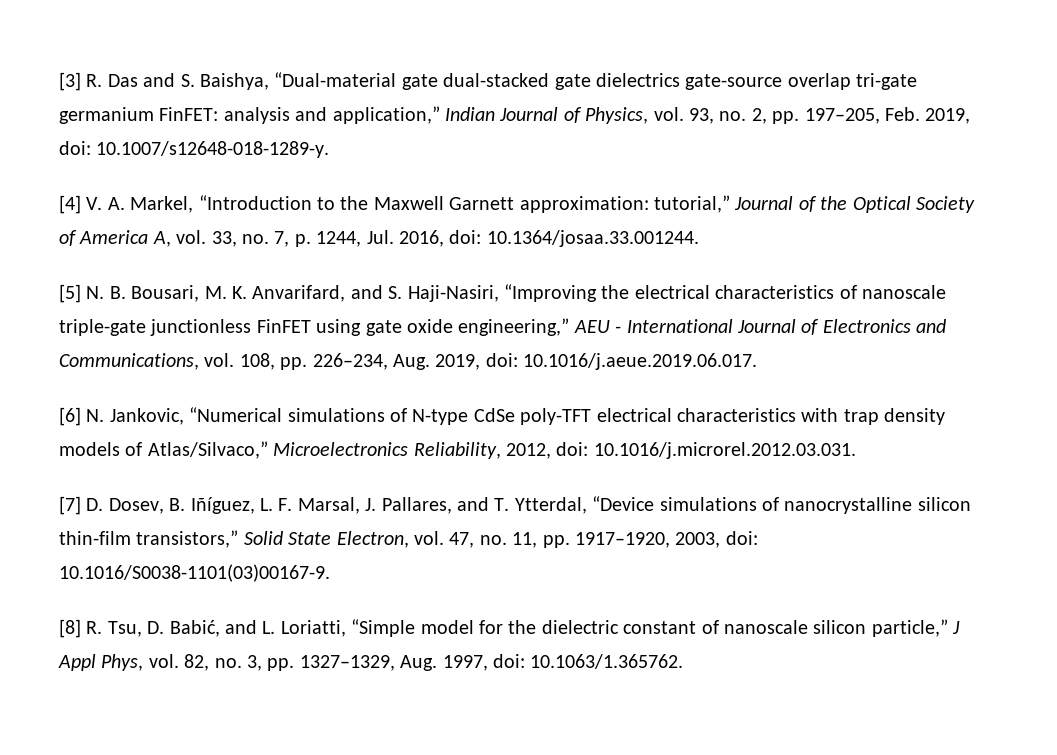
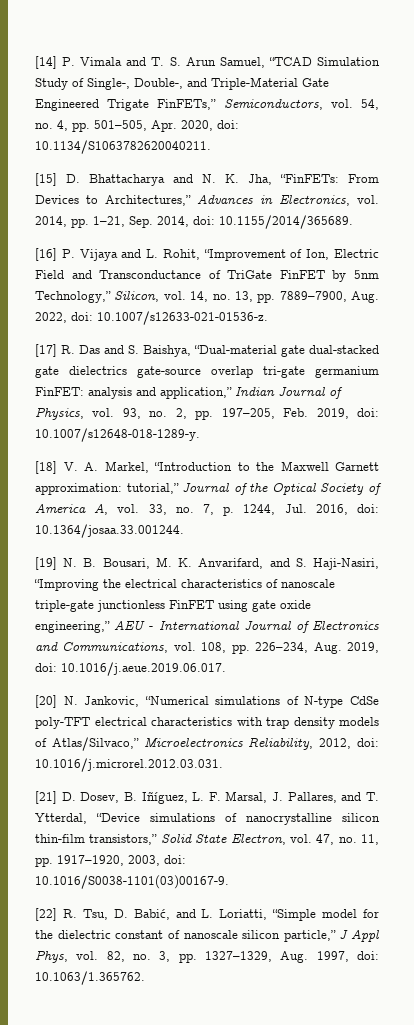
[59,72,81,91] [3] -> [35,56,380,69] [35,77,329,90] [35,99,379,111] [35,120,239,132] [35,140,211,154] [35,173,379,186] [35,195,379,206] [35,215,353,229] [35,248,379,261] [35,270,379,282] [35,291,379,303] [35,311,268,325] [35,344,57,357] [14] P. Vimala and T. S. Arun Samuel, “TCAD Simulation Study of Single-, Double-, and Triple-Material Gate Engineered Trigate FinFETs,” Semiconductors, vol. 54, no. 4, pp. 501–505, Apr. 2020, doi: 10.1134/S1063782620040211. // [15] D. Bhattacharya and N. K. Jha, “FinFETs: From Devices to Architectures,” Advances in Electronics, vol. 2014, pp. 1–21, Sep. 2014, doi: 10.1155/2014/365689. // [16] P. Vijaya and L. Rohit, “Improvement of Ion, Electric Field and Transconductance of TriGate FinFET by 5nm Technology,” Silicon, vol. 14, no. 13, pp. 7889–7900, Aug. 2022, doi: 10.1007/s12633-021-01536-z. // [17]
[59,195,81,214] [4] -> [35,461,57,474] [18]
[59,284,81,303] [5] -> [35,557,57,570] [19]
[59,407,81,426] [6] -> [35,695,57,708] [20]
[59,496,81,515] [7] -> [35,791,57,804] [21]
[59,619,81,638] [8] -> [35,908,57,921] [22]

